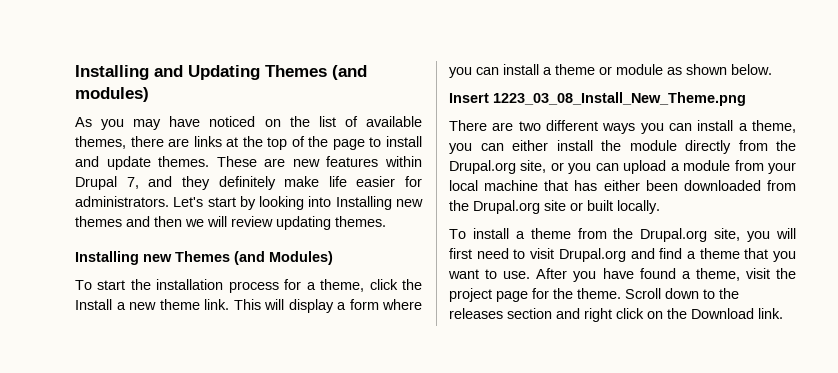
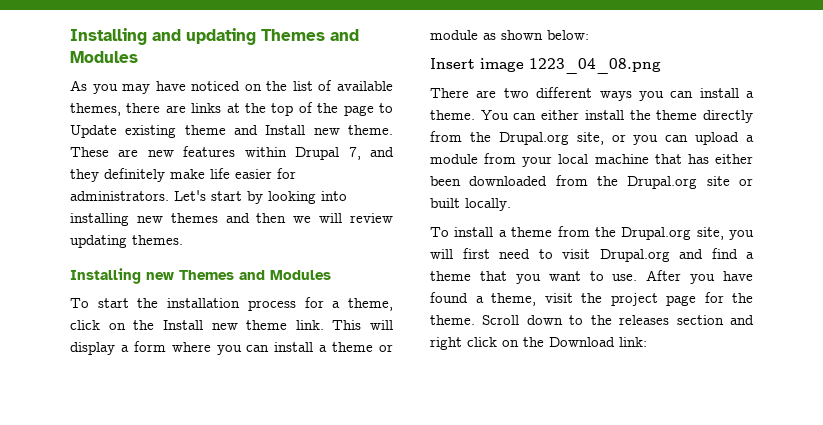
[188,65,367,80] [75,87,149,102] Updating Themes (and modules) -> [186,28,359,45] [70,51,138,63] updating Themes and Modules
[385,136,422,147] [75,156,210,170] install and update themes. -> [70,125,394,138] Update existing theme and Install new theme.
[335,196,392,210] Installing -> [70,213,129,226] installing
[234,251,333,265] (and Modules) -> [239,270,331,280] and Modules
(398, 284) none -> [108,323,126,330] on
[116,302,126,310] a -> (203, 325) none
[731,64,772,75] below. -> [547,30,589,40] below:
[493,92,746,106] 1223_03_08_Install_New_Theme.png -> [480,58,661,74] image 1223_04_08.png
[752,120,796,133] [449,143,472,154] theme, you -> [430,110,509,120] theme. You
[629,140,677,151] module -> [656,110,698,120] theme
[758,308,783,319] link. -> [619,337,647,347] link:

